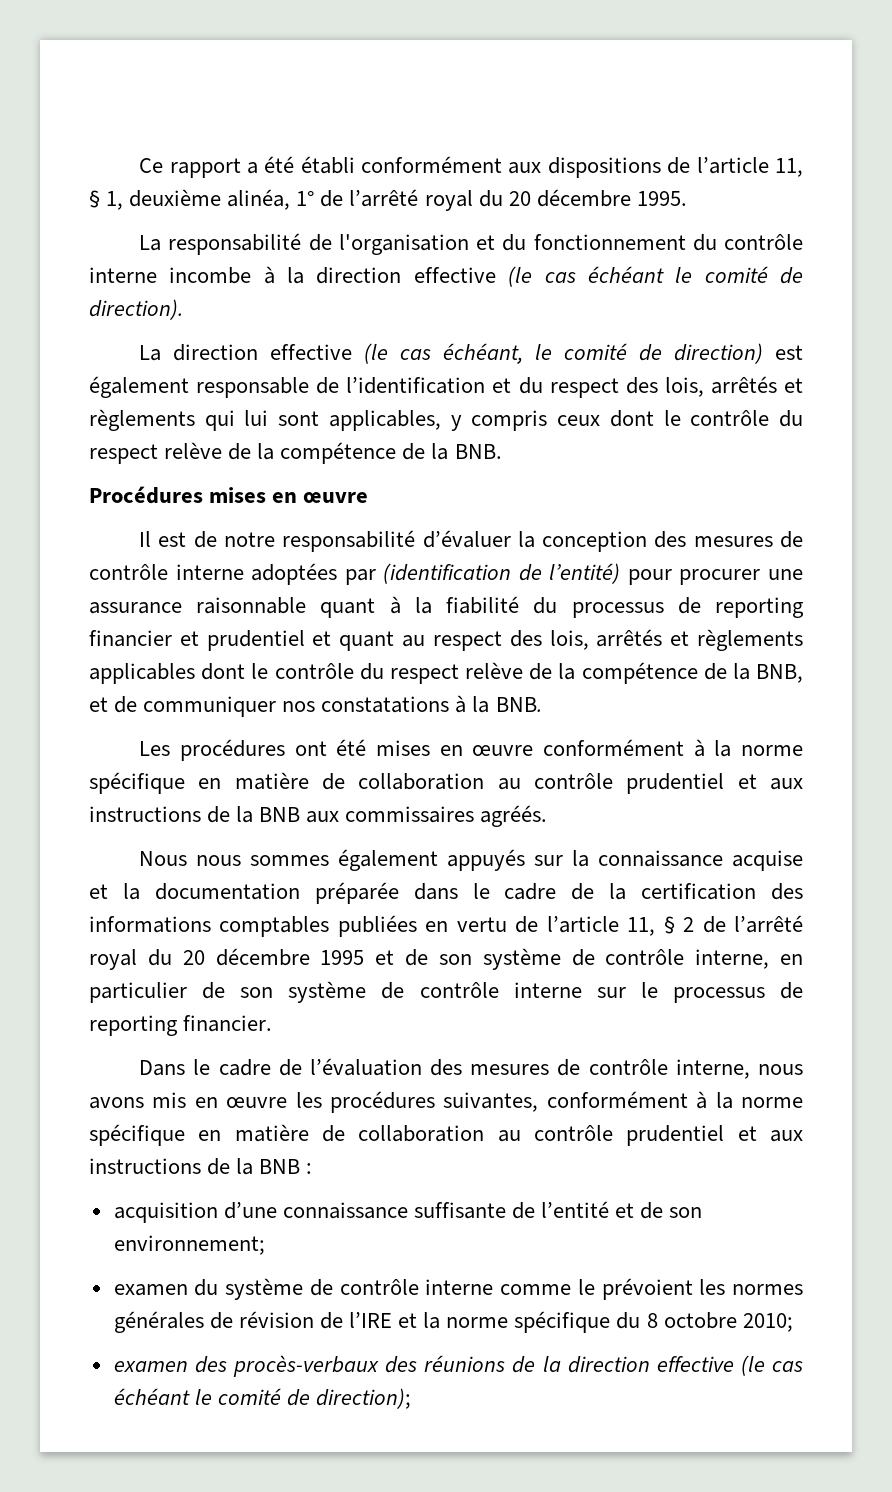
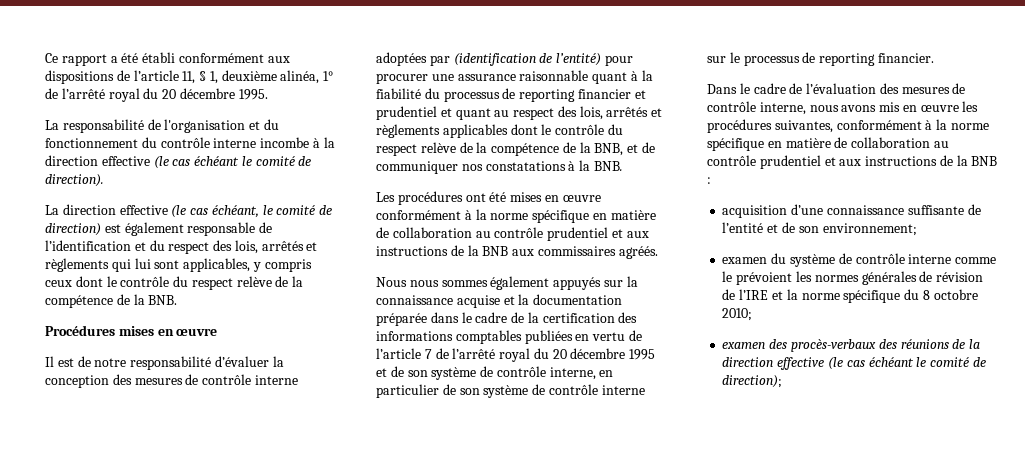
[627,916,695,936] 11, § 2 -> [424,349,432,359] 7

